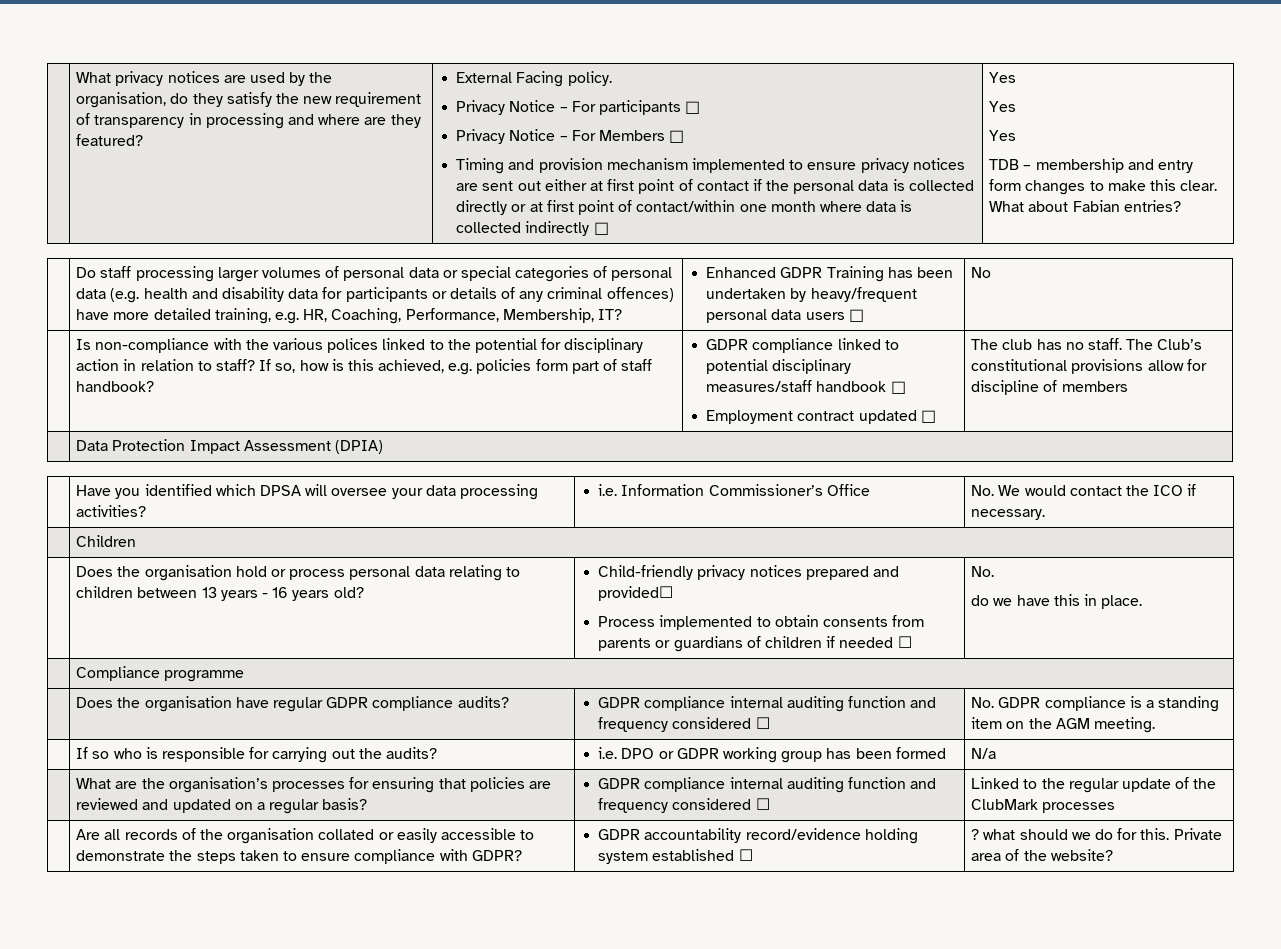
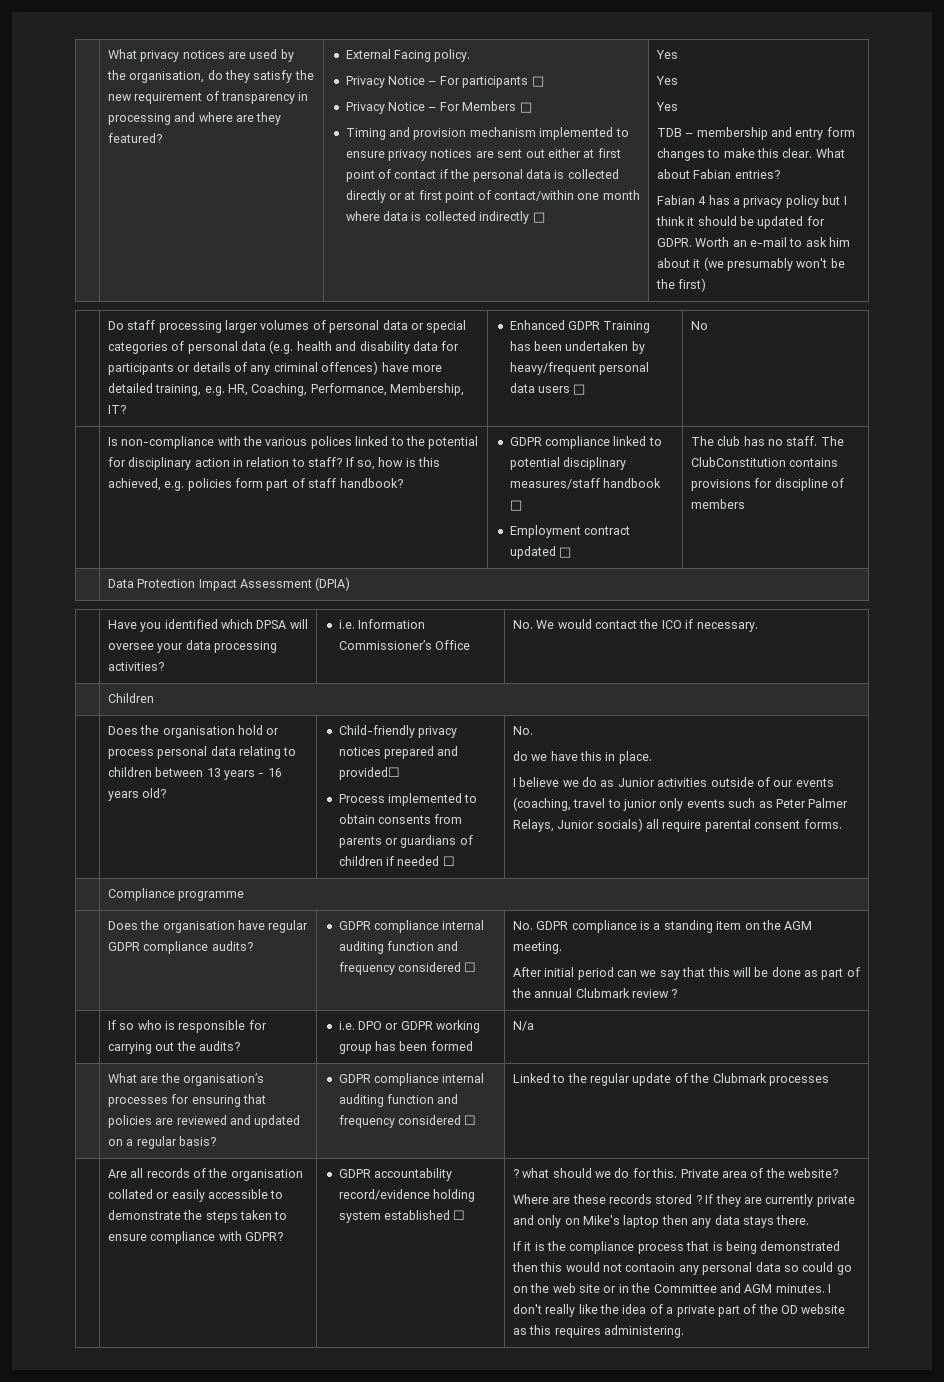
(1181, 206) none -> [656,195,847,208] [655,216,825,229] [656,237,851,247] [656,257,845,271] [655,278,707,292] // Fabian 4 has a privacy policy but I think it should be updated for GDPR. Worth an e-mail to ask him about it (we presumably won't be the first)
[1157,339,1203,350] [971,359,1184,374] Club’s constitutional provisions allow -> [690,457,839,467] [690,479,751,491] ClubConstitution contains provisions
(1143, 602) none -> [512,777,834,787] [512,797,849,811] [512,818,842,832] // I believe we do as Junior activities outside of our events (coaching, travel to junior only events such as Peter Palmer Relays, Junior socials) all require parental consent forms.
(1155, 725) none -> [512,967,860,980] [511,988,678,998] // After initial period can we say that this will be done as part of the annual Clubmark review ?
[971,799,1039,810] ClubMark -> [712,1073,767,1083] Clubmark
(1113, 855) none -> [512,1194,855,1207] [512,1215,810,1228] [512,1241,841,1254] [511,1262,852,1275] [512,1283,832,1293] [512,1304,846,1317] [512,1325,685,1338] // Where are these records stored ? If they are currently private and only on Mike's laptop then any data stays there. // If it is the compliance process that is being demonstrated then this would not contaoin any personal data so could go on the web site or in the Committee and AGM minutes. I don't really like the idea of a private part of the OD website as this requires administering.

